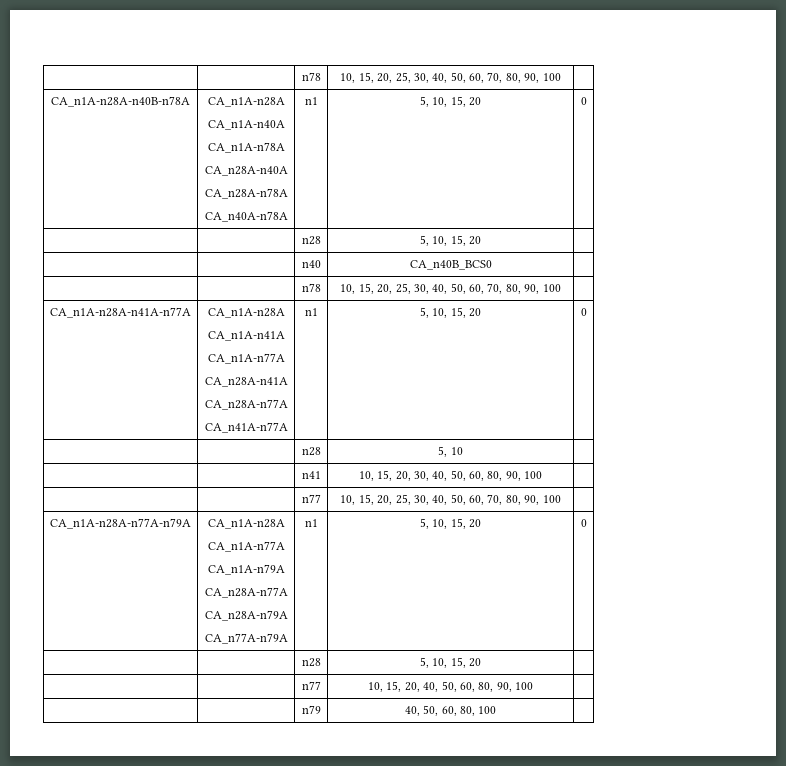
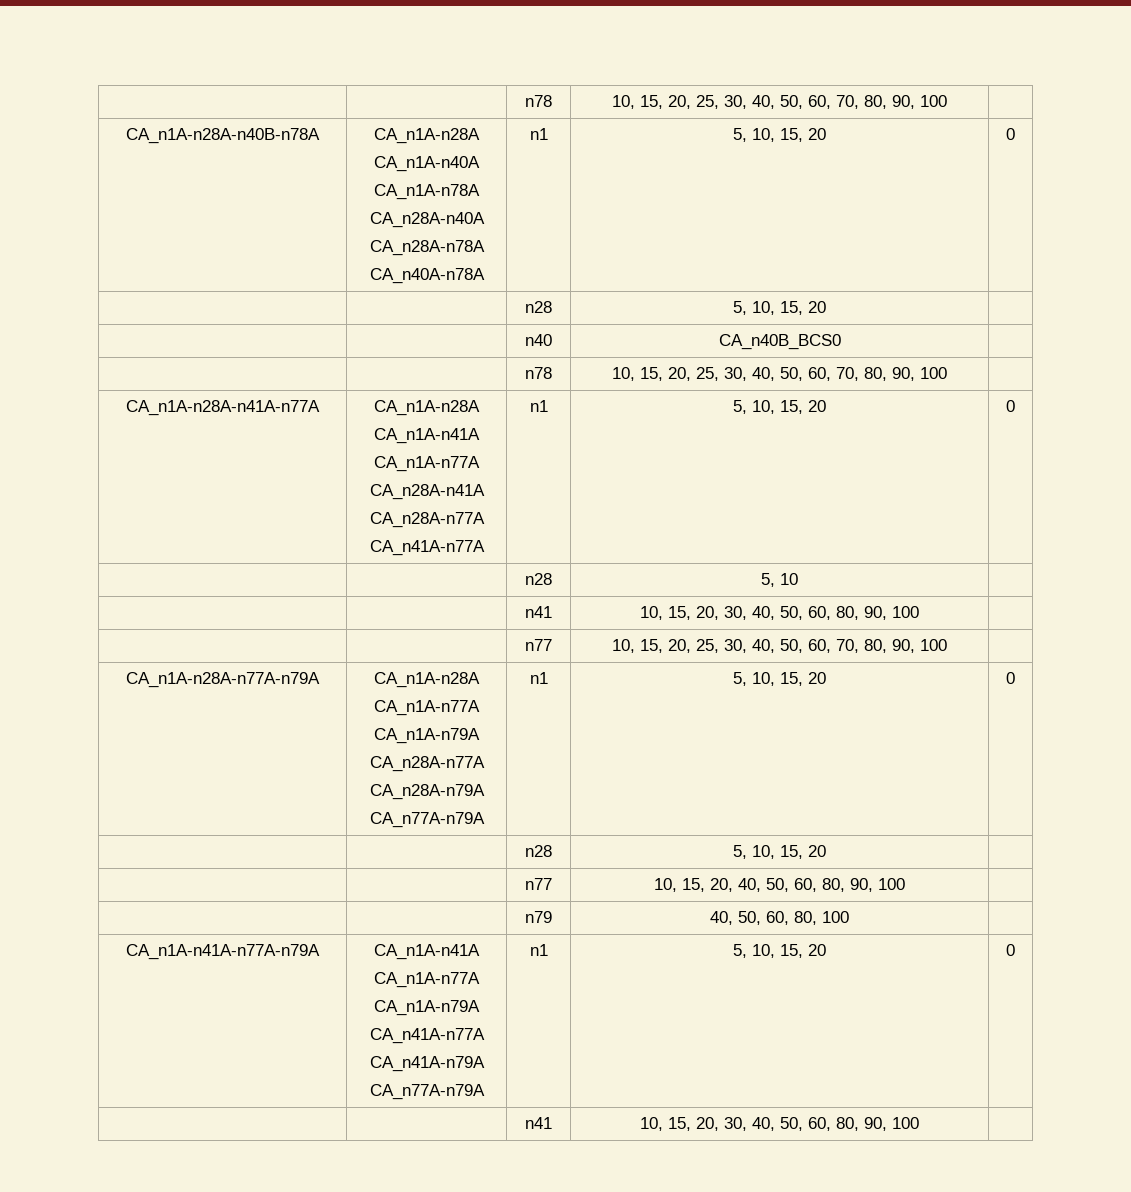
(497, 710) none -> [126,944,320,960] [374,944,480,960] [374,972,480,988] [374,1000,480,1016] [369,1028,485,1044] [369,1056,485,1072] [369,1084,485,1100] [529,944,548,956] [733,944,826,958] [1006,944,1015,956] [525,1117,552,1129] [640,1117,919,1131] // CA_n1A-n41A-n77A-n79A | CA_n1A-n41A // CA_n1A-n77A // CA_n1A-n79A // CA_n41A-n77A // CA_n41A-n79A // CA_n77A-n79A | n1 | 5, 10, 15, 20 | 0 // | | n41 | 10, 15, 20, 30, 40, 50, 60, 80, 90, 100 |

